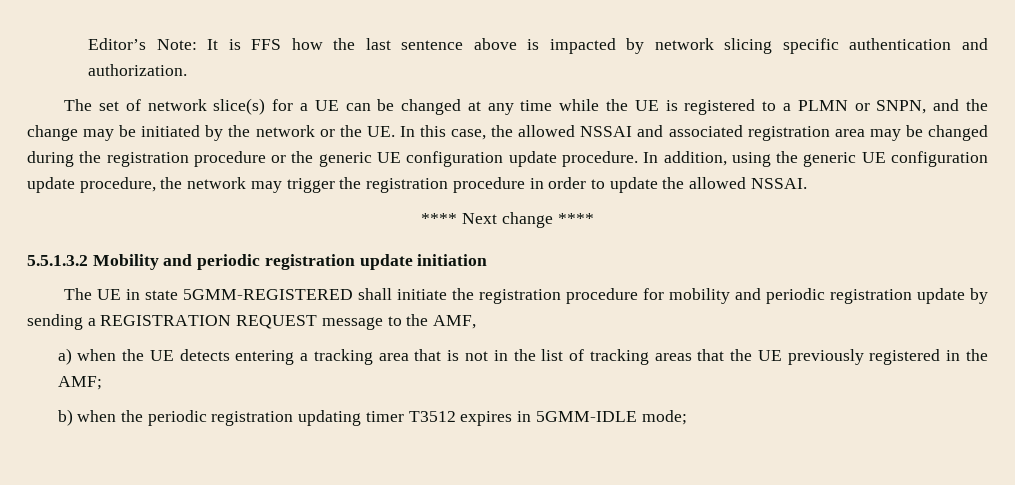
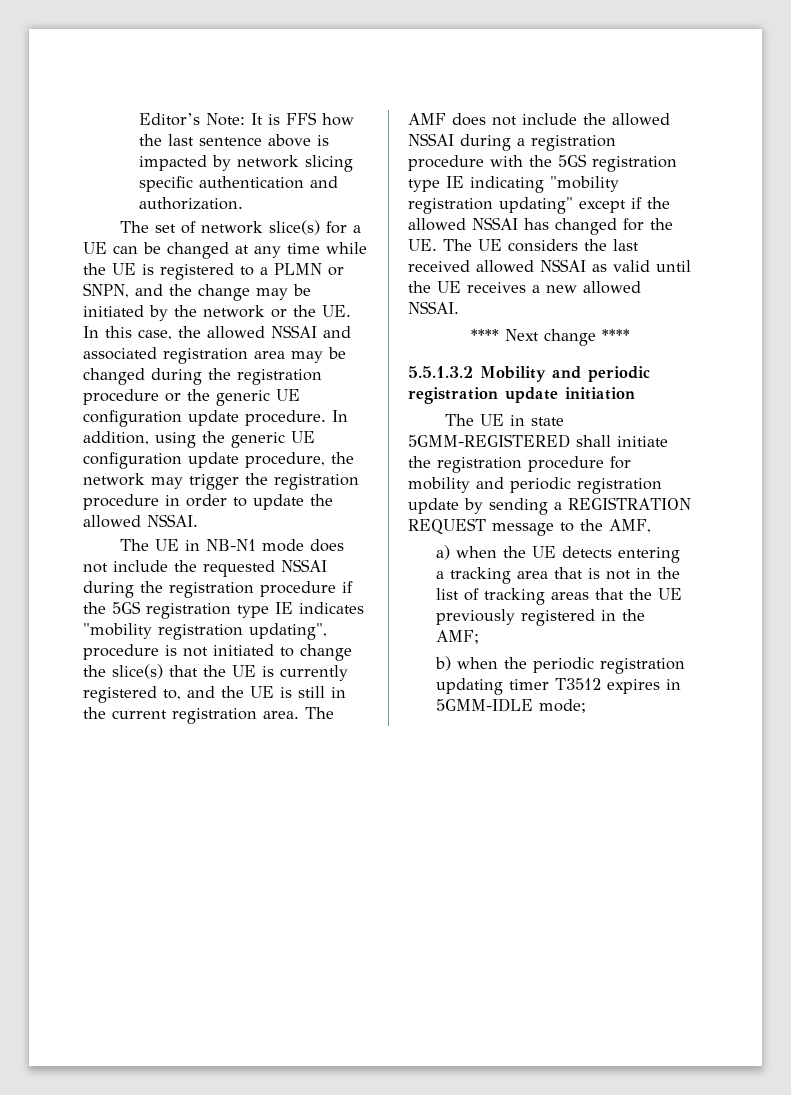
(807, 183) none -> [119,539,344,552] [83,559,327,577] [83,581,353,598] [83,601,364,619] [83,623,327,640] [83,644,352,661] [83,664,348,681] [83,686,346,703] [83,707,334,724] [408,113,670,126] [408,133,616,151] [408,154,677,172] [408,176,619,193] [408,197,670,214] [408,217,673,235] [408,239,639,252] [408,259,691,273] [408,281,641,294] [408,301,459,314] // The UE in NB-N1 mode does not include the requested NSSAI during the registration procedure if the 5GS registration type IE indicates "mobility registration updating", procedure is not initiated to change the slice(s) that the UE is currently registered to, and the UE is still in the current registration area. The AMF does not include the allowed NSSAI during a registration procedure with the 5GS registration type IE indicating "mobility registration updating" except if the allowed NSSAI has changed for the UE. The UE considers the last received allowed NSSAI as valid until the UE receives a new allowed NSSAI.

